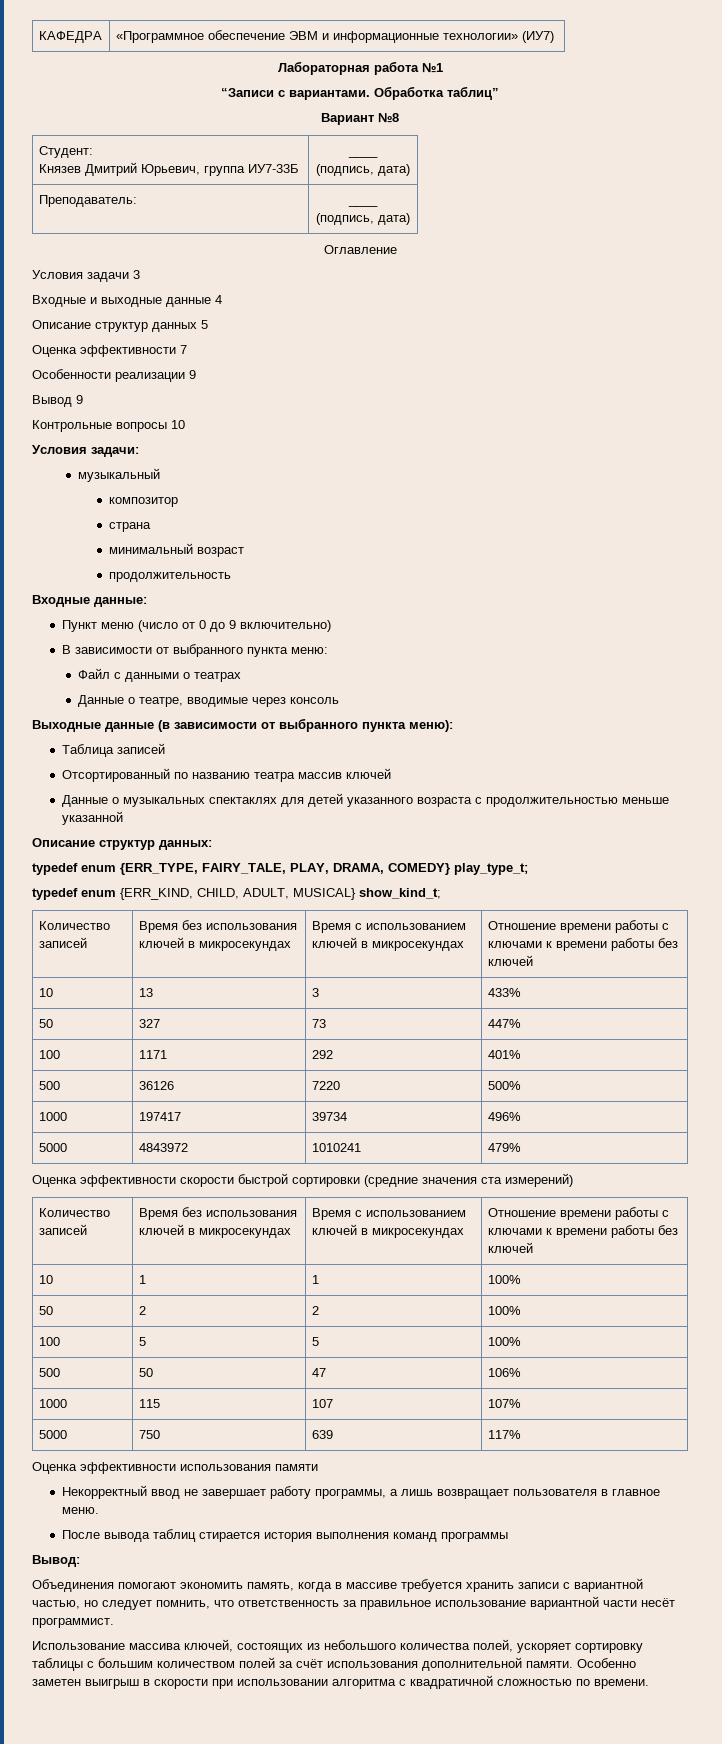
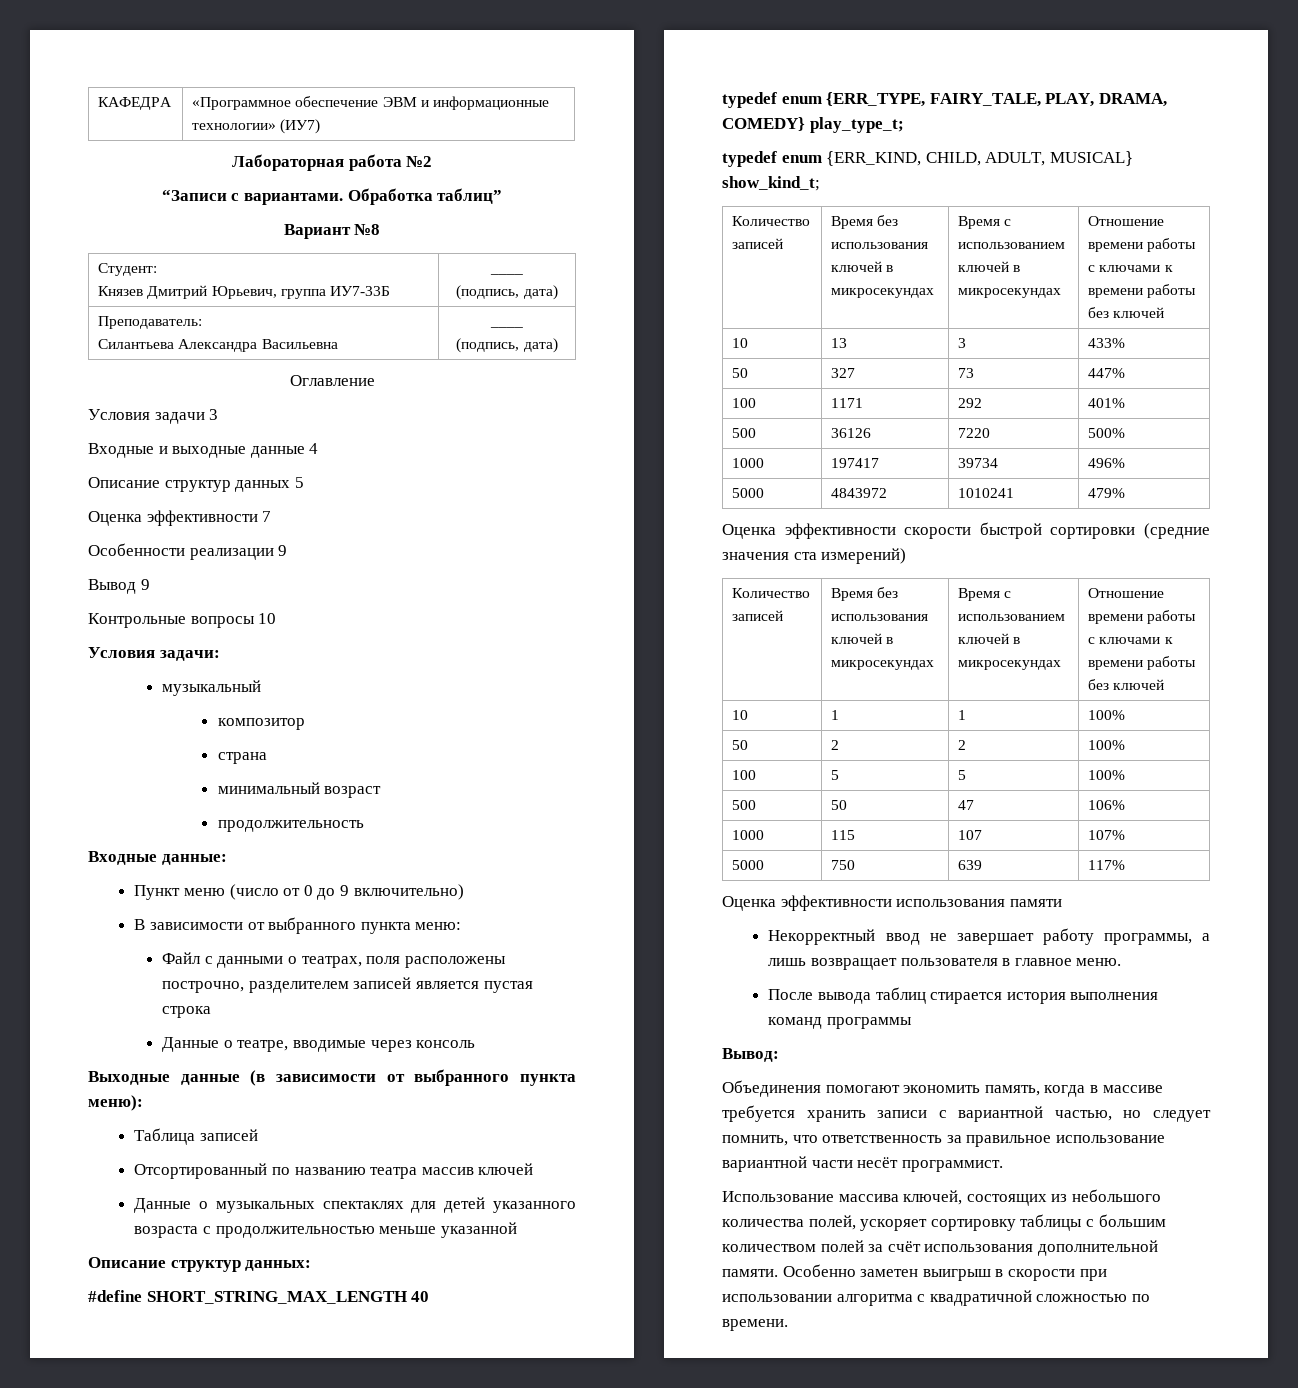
[421,63,443,73] №1 -> [406,156,433,167] №2
(137, 201) none -> [98,339,338,352] // Силантьева Александра Васильевна
[193,672,241,682] театрах -> [301,956,506,968] [162,977,533,993] [162,1006,212,1018] театрах, поля расположены построчно, разделителем записей является пустая строка
(212, 845) none -> [88,1290,430,1304] // #define SHORT_STRING_MAX_LENGTH 40

